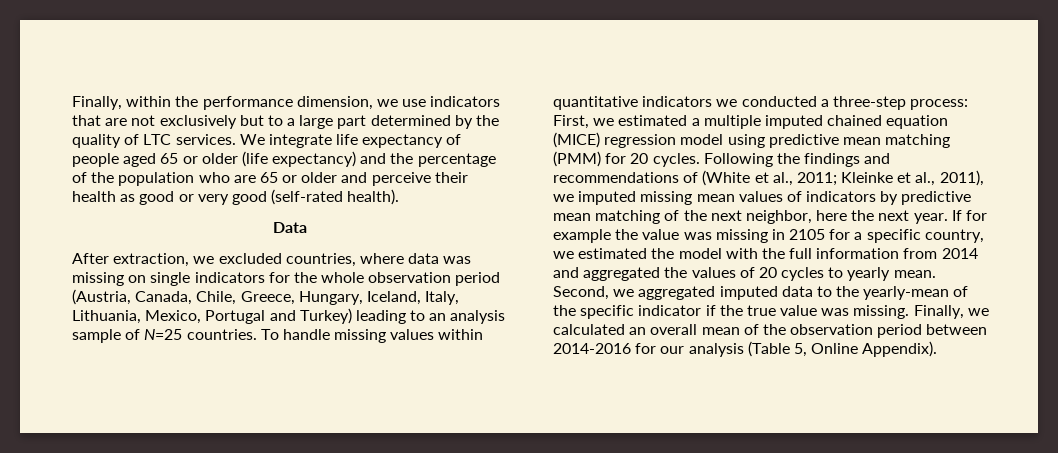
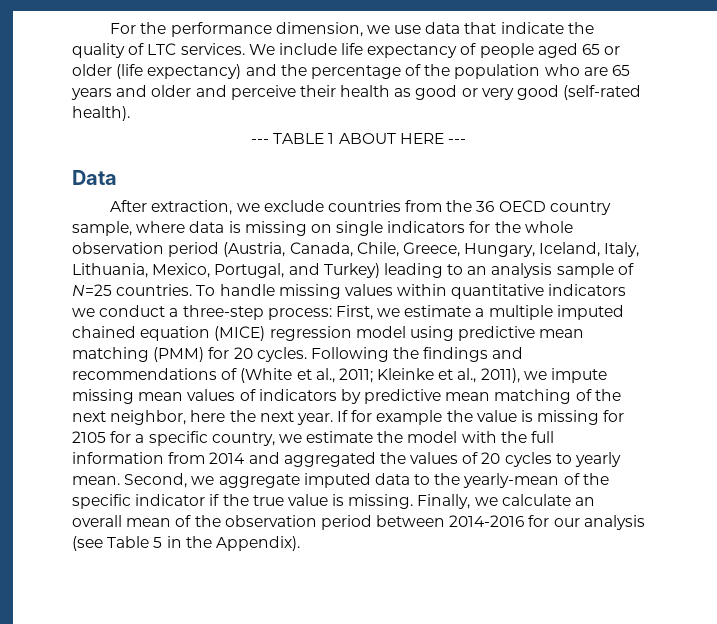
[72,96,172,110] Finally, within -> [110,23,137,34] For
[430,96,501,107] [72,115,473,129] indicators that are not exclusively but to a large part determined by -> [425,22,564,34] data that indicate
[268,134,332,148] integrate -> [278,43,337,55] include
[282,175,298,183] or -> [71,85,148,100] years and
[273,222,307,233] [72,253,356,267] Data // After extraction, we excluded countries, -> [251,133,466,144] [72,170,117,185] [110,200,611,215] [72,221,132,236] --- TABLE 1 ABOUT HERE --- // Data // After extraction, we exclude countries from the 36 OECD country sample,
[443,256,472,264] was -> [228,221,241,233] is
[205,310,266,324] Portugal -> [214,263,285,278] Portugal,
[741,96,817,107] conducted -> [99,305,166,317] conduct
[618,115,688,126] estimated -> [404,305,472,317] estimate
[578,191,637,205] imputed -> [551,368,608,383] impute
[683,229,785,243] was missing in -> [521,410,625,425] is missing for
[578,248,648,259] estimated -> [306,431,374,443] estimate
[638,286,716,300] aggregated -> [218,474,300,488] aggregate
[821,308,850,316] was -> [332,494,345,506] is
[553,324,625,335] calculated -> [501,494,571,506] calculate
[747,341,859,357] (Table 5, Online -> [72,536,212,551] (see Table 5 in the

